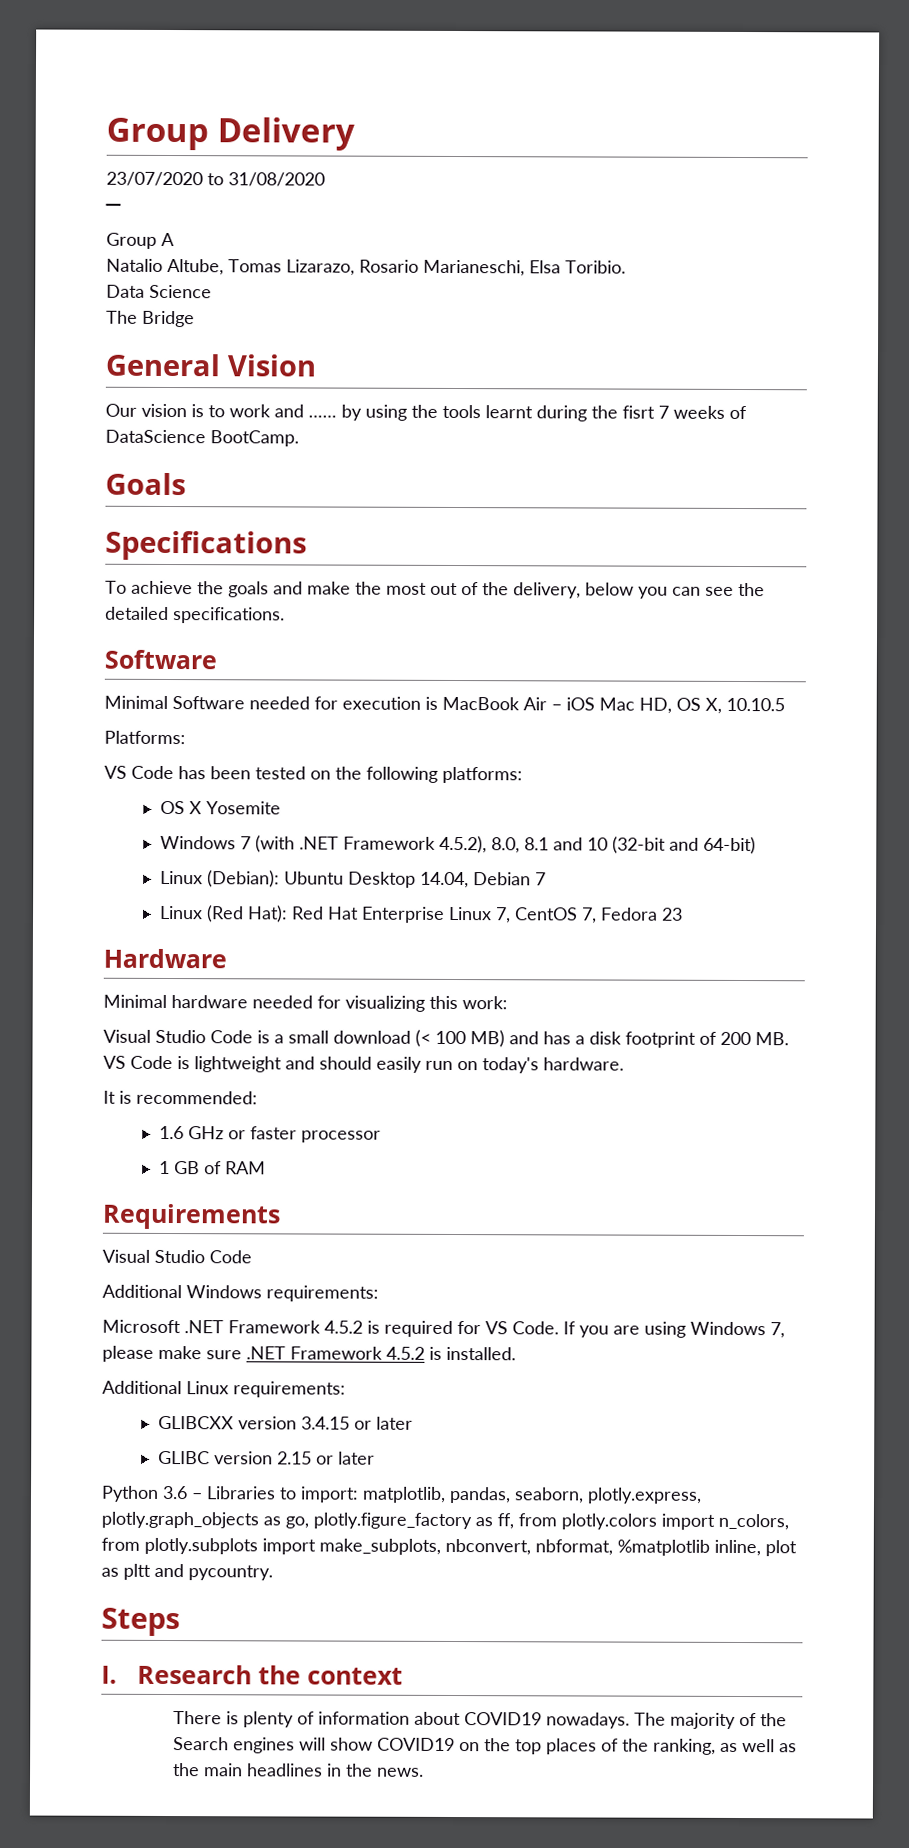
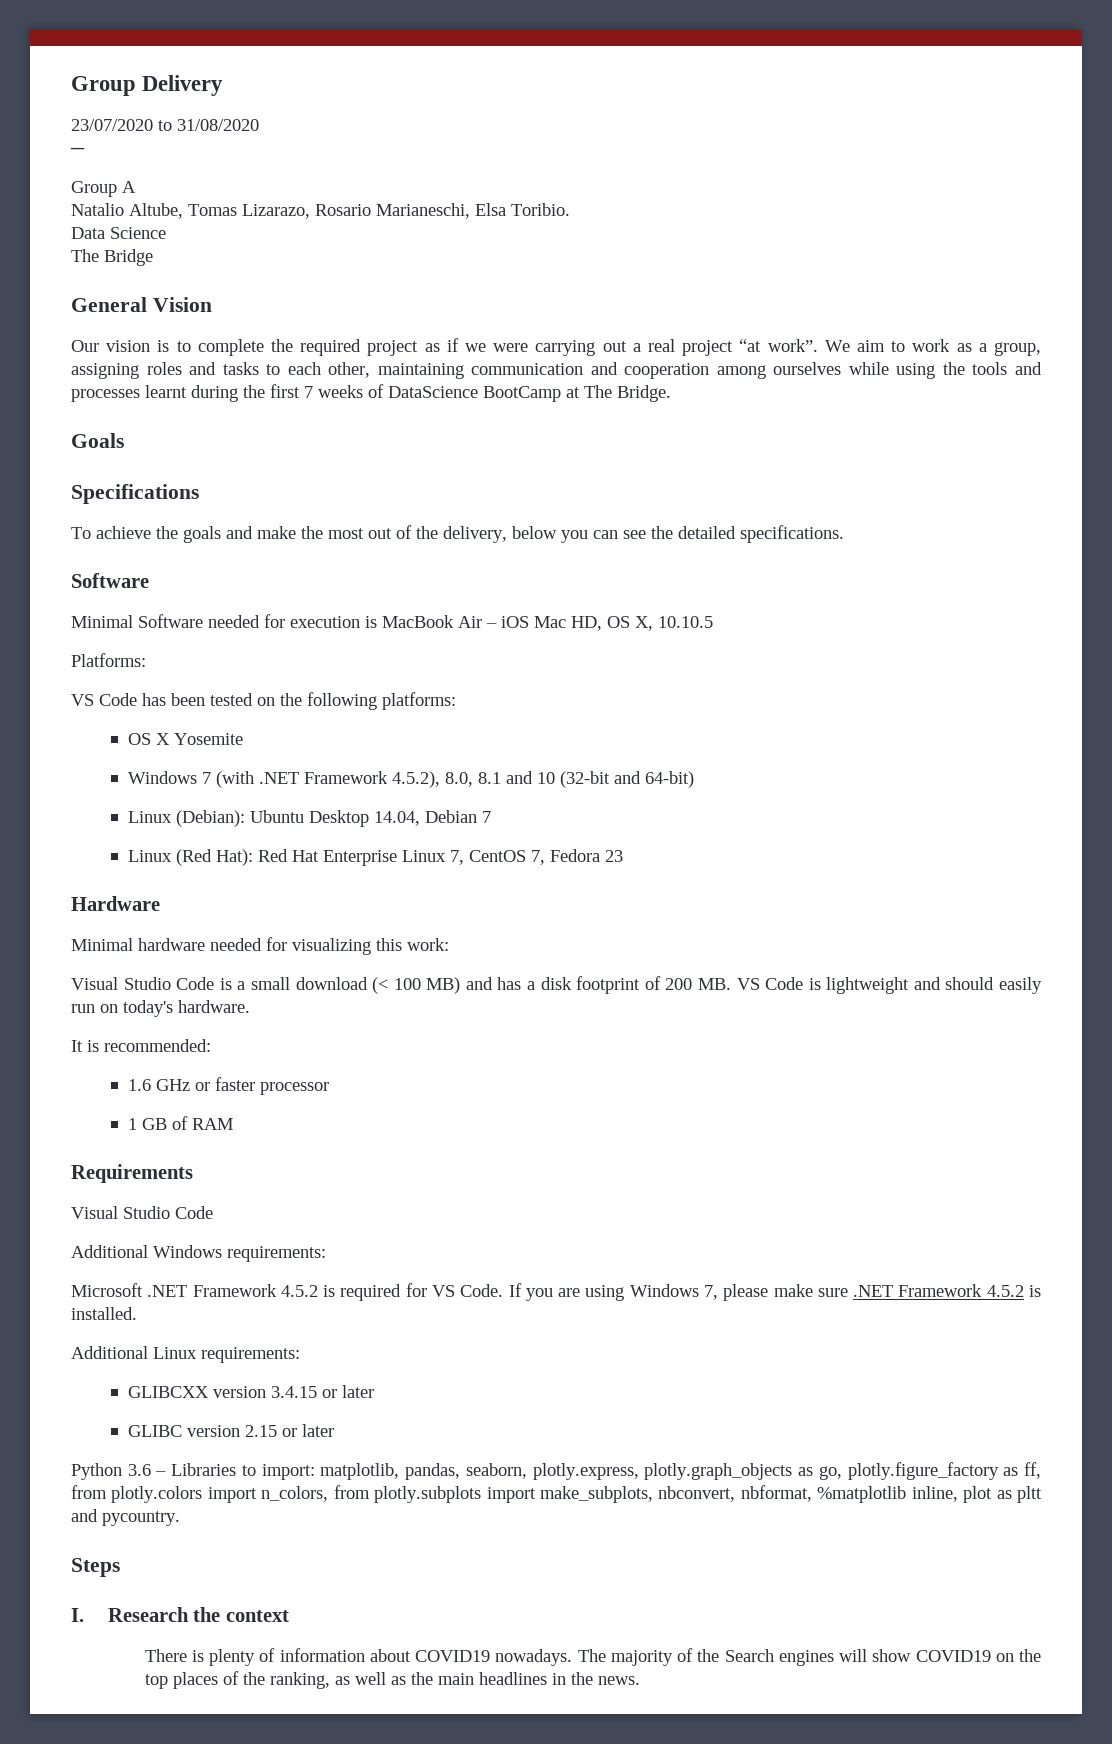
[229,404,362,421] work and …… by -> [197,338,1042,356] [71,362,889,379] complete the required project as if we were carrying out a real project “at work”. We aim to work as a group, assigning roles and tasks to each other, maintaining communication and cooperation among ourselves while
(481, 411) none -> [1014,362,1042,375] [71,389,140,402] and processes
[622,405,655,419] fisrt -> [270,384,300,398] first
[210,430,299,447] BootCamp. -> [483,385,671,402] BootCamp at The Bridge.

